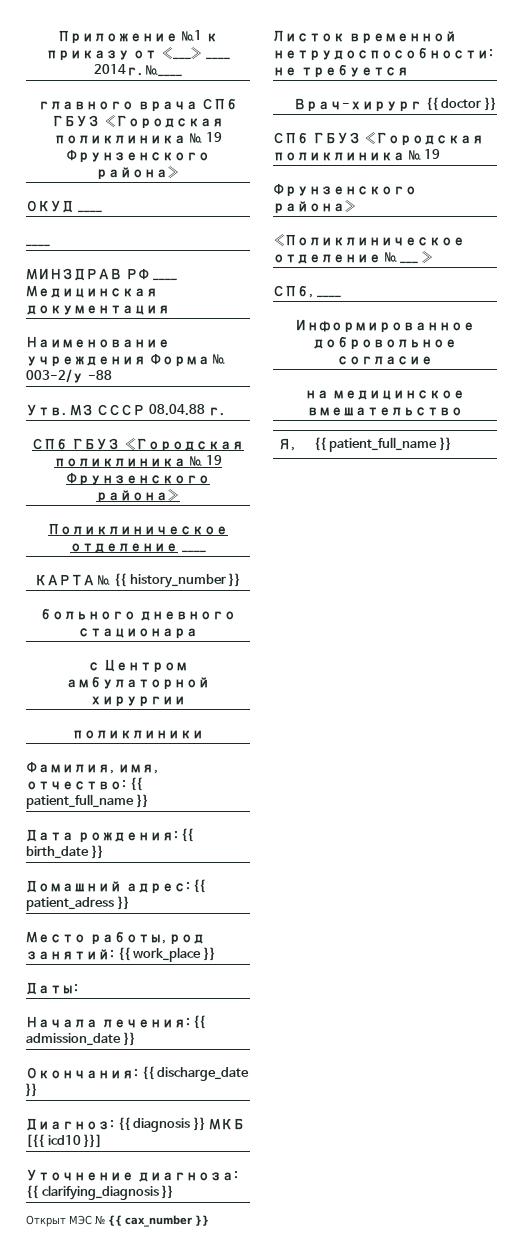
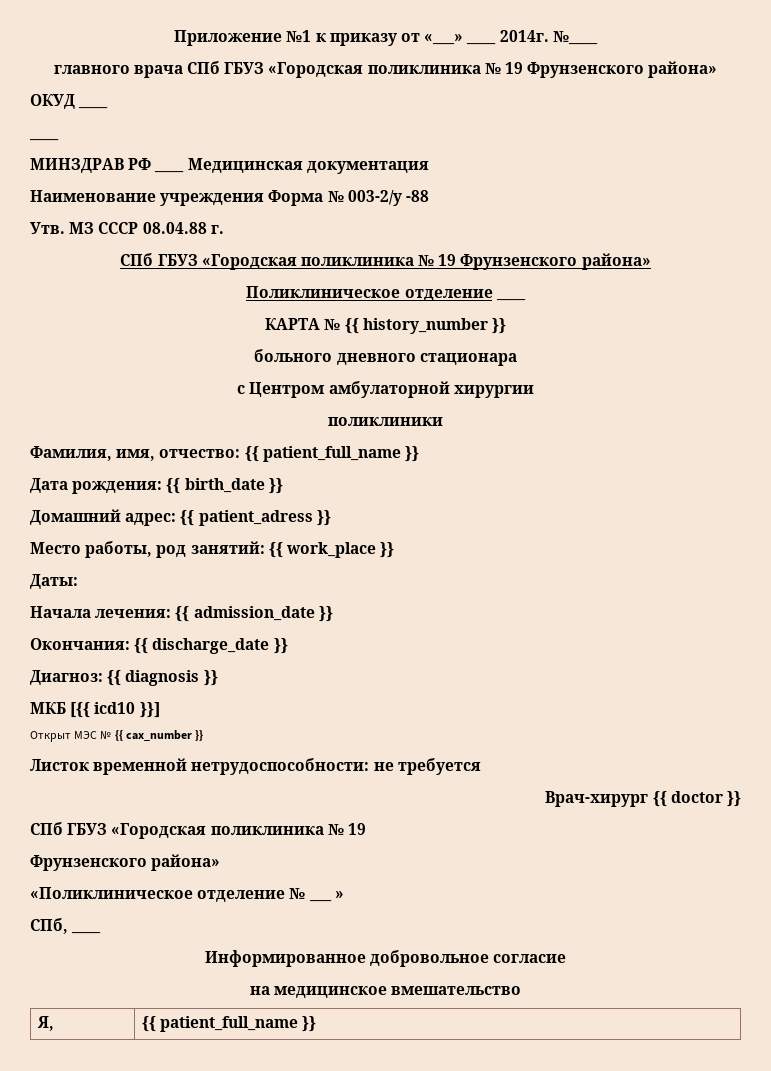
(206, 1124) none -> (218, 678) //
[26,1169,238,1182] [26,1185,175,1200] // Уточнение диагноза: {{ clarifying_diagnosis }} -> (160, 710) none

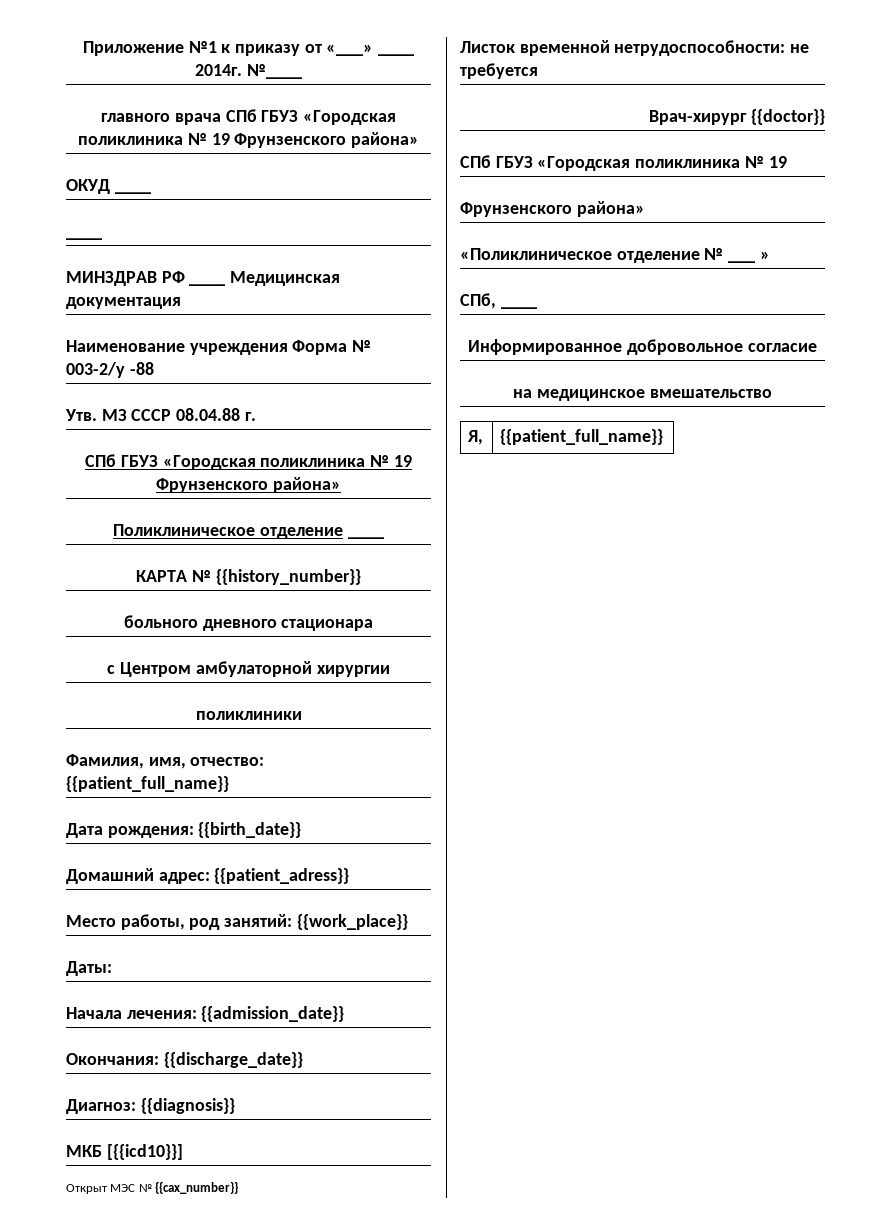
[344,318,506,334] {{ history_number }} -> [215,569,361,585] {{history_number}}
[244,446,419,462] {{ patient_full_name }} -> [66,776,229,792] {{patient_full_name}}
[166,478,283,494] {{ birth_date }} -> [198,822,302,838] {{birth_date}}
[180,510,331,526] {{ patient_adress }} -> [214,868,350,884] {{patient_adress}}
[268,542,395,558] {{ work_place }} -> [296,914,408,930] {{work_place}}
[175,606,333,622] [30,638,288,654] [30,670,218,686] [30,702,160,718] {{ admission_date }} // Окончания: {{ discharge_date }} // Диагноз: {{ diagnosis }} // МКБ [{{ icd10 }}] -> [201,1006,345,1022] [66,1052,303,1068] [66,1098,235,1114] [66,1144,183,1160] {{admission_date}} // Окончания: {{discharge_date}} // Диагноз: {{diagnosis}} // МКБ [{{icd10}}]
[114,730,204,741] {{ cax_number }} -> [155,1181,239,1194] {{cax_number}}
[652,791,741,807] {{ doctor }} -> [751,109,825,125] {{doctor}}
[142,1016,317,1032] {{ patient_full_name }} -> [500,429,664,445] {{patient_full_name}}

